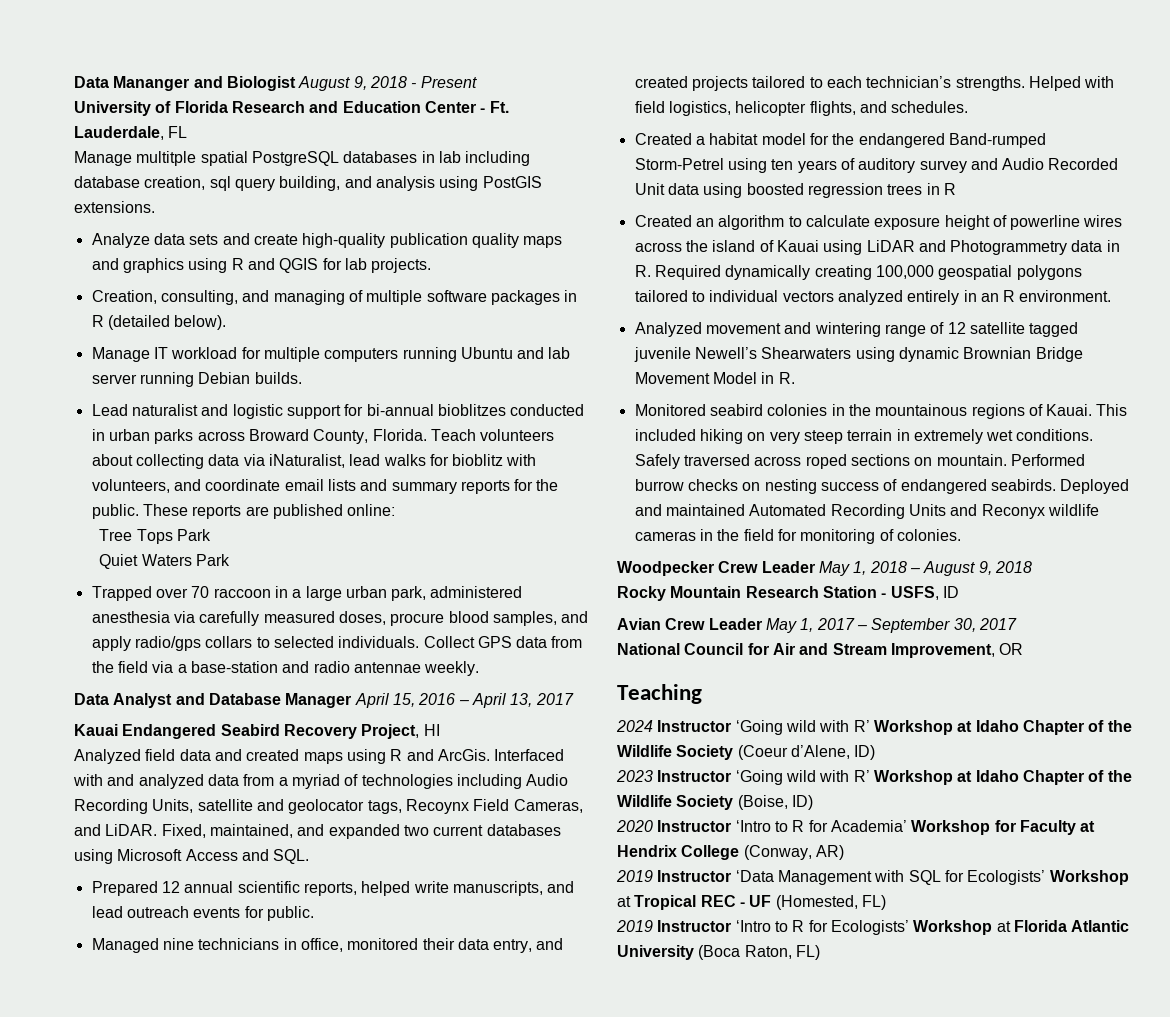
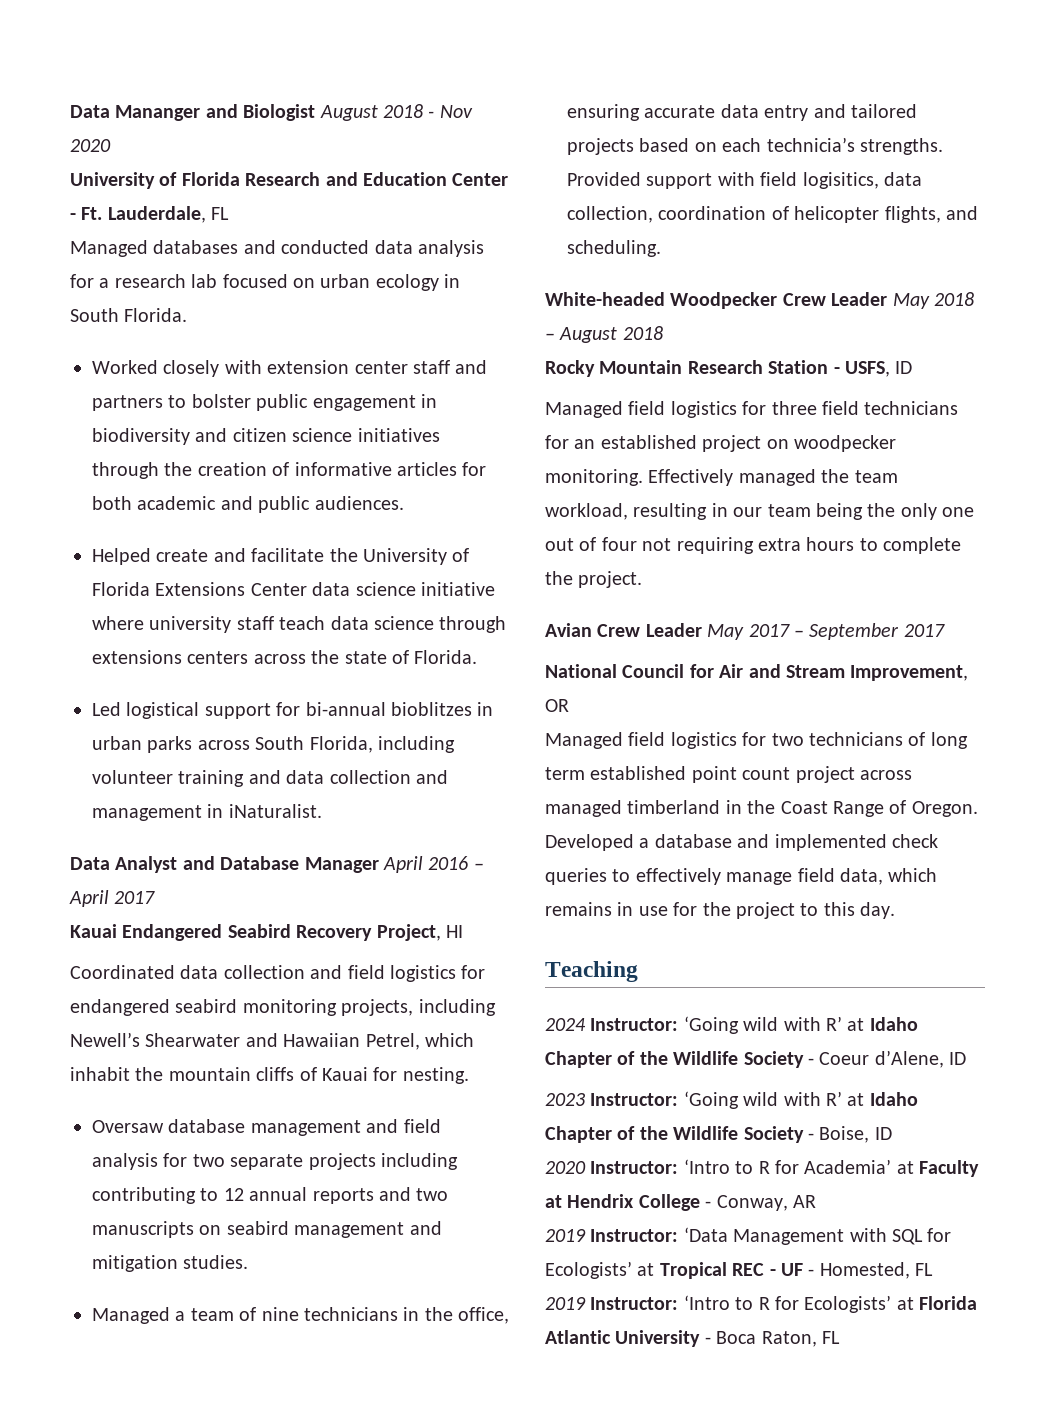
[353,76,477,90] 9, 2018 - Present -> [383,104,473,118] [70,139,111,152] 2018 - Nov 2020
[74,151,531,166] [74,176,542,191] [74,201,155,213] [91,233,563,248] [91,258,432,273] [91,290,578,305] [91,315,227,330] [91,347,571,362] [91,372,302,387] [91,404,283,419] Manage multitple spatial PostgreSQL databases in lab including database creation, sql query building, and analysis using PostGIS extensions. // Analyze data sets and create high-quality publication quality maps and graphics using R and QGIS for lab projects. // Creation, consulting, and managing of multiple software packages in R (detailed below). // Manage IT workload for multiple computers running Ubuntu and lab server running Debian builds. // Lead naturalist and logistic -> [70,240,484,257] [70,274,461,291] [70,308,188,322] [92,360,488,377] [92,394,437,411] [92,428,440,445] [92,462,487,479] [92,496,404,513] [92,548,470,565] [92,582,495,596] [92,616,507,633] [92,650,478,664] [92,702,200,719] Managed databases and conducted data analysis for a research lab focused on urban ecology in South Florida. // Worked closely with extension center staff and partners to bolster public engagement in biodiversity and citizen science initiatives through the creation of informative articles for both academic and public audiences. // Helped create and facilitate the University of Florida Extensions Center data science initiative where university staff teach data science through extensions centers across the state of Florida. // Led logistical
[510,404,585,416] conducted -> (472, 709) none
[248,429,555,444] [91,454,537,469] [91,479,559,494] [91,504,396,519] [99,529,212,544] [99,554,231,569] [91,586,523,601] [91,611,589,626] [91,636,583,651] [91,661,480,676] Broward County, Florida. Teach volunteers about collecting data via iNaturalist, lead walks for bioblitz with volunteers, and coordinate email lists and summary reports for the public. These reports are published online: // Tree Tops Park // Quiet Waters Park // Trapped over 70 raccoon in a large urban park, administered anesthesia via carefully measured doses, procure blood samples, and apply radio/gps collars to selected individuals. Collect GPS data from the field via a base-station and radio antennae weekly. -> [255,736,455,753] [92,770,448,787] [92,804,322,821] South Florida, including volunteer training and data collection and management in iNaturalist.
[392,693,415,707] 15, -> (423, 864) none
[510,693,533,707] 13, -> (109, 898) none
[74,749,565,764] [73,774,569,789] [74,799,583,814] [74,824,561,839] [74,849,310,864] [91,881,575,896] [91,906,314,921] [91,938,564,953] [634,76,1115,91] [634,101,969,116] [634,133,1046,148] [634,158,1119,173] [634,183,956,198] [634,215,1123,230] [634,240,1120,255] [634,265,1082,280] [634,290,1112,305] [634,322,1079,337] [633,347,1083,362] [634,372,795,384] [634,404,1128,419] [634,429,1094,444] [634,454,1085,469] [634,479,1130,494] [634,504,1099,519] [634,529,961,544] Analyzed field data and created maps using R and ArcGis. Interfaced with and analyzed data from a myriad of technologies including Audio Recording Units, satellite and geolocator tags, Recoynx Field Cameras, and LiDAR. Fixed, maintained, and expanded two current databases using Microsoft Access and SQL. // Prepared 12 annual scientific reports, helped write manuscripts, and lead outreach events for public. // Managed nine technicians in office, monitored their data entry, and created projects tailored to each technician’s strengths. Helped with field logistics, helicopter flights, and schedules. // Created a habitat model for the endangered Band-rumped Storm-Petrel using ten years of auditory survey and Audio Recorded Unit data using boosted regression trees in R // Created an algorithm to calculate exposure height of powerline wires across the island of Kauai using LiDAR and Photogrammetry data in R. Required dynamically creating 100,000 geospatial polygons tailored to individual vectors analyzed entirely in an R environment. // Analyzed movement and wintering range of 12 satellite tagged juvenile Newell’s Shearwaters using dynamic Brownian Bridge Movement Model in R. // Monitored seabird colonies in the mountainous regions of Kauai. This included hiking on very steep terrain in extremely wet conditions. Safely traversed across roped sections on mountain. Performed burrow checks on nesting success of endangered seabirds. Deployed and maintained Automated Recording Units and Reconyx wildlife cameras in the field for monitoring of colonies. // -> [70,965,486,982] [70,999,496,1016] [70,1032,474,1050] [70,1067,469,1084] [92,1119,441,1136] [92,1153,458,1170] [92,1187,449,1204] [92,1221,442,1238] [92,1255,249,1272] [92,1307,510,1324] [567,104,917,121] [567,137,943,155] [567,172,922,189] [567,206,978,223] [567,240,661,257] [545,292,665,306] Coordinated data collection and field logistics for endangered seabird monitoring projects, including Newell’s Shearwater and Hawaiian Petrel, which inhabit the mountain cliffs of Kauai for nesting. // Oversaw database management and field analysis for two separate projects including contributing to 12 annual reports and two manuscripts on seabird management and mitigation studies. // Managed a team of nine technicians in the office, ensuring accurate data entry and tailored projects based on each technicia’s strengths. Provided support with field logisitics, data collection, coordination of helicopter flights, and scheduling. // White-headed
[853,561,867,575] 1, -> (930, 301) none
[978,561,992,575] 9, -> (618, 335) none
(959, 592) none -> [545,401,959,418] [545,435,896,452] [545,469,898,486] [545,503,975,520] [545,537,962,554] [545,571,643,588] // Managed field logistics for three field technicians for an established project on woodpecker monitoring. Effectively managed the team workload, resulting in our team being the only one out of four not requiring extra hours to complete the project.
[800,618,814,632] 1, -> (745, 632) none
[953,618,976,632] 30, -> (900, 631) none
(1024, 649) none -> [545,732,968,749] [545,766,912,783] [545,800,978,817] [545,834,938,851] [545,868,938,885] [545,902,896,919] // Managed field logistics for two technicians of long term established point count project across managed timberland in the Coast Range of Oregon. Developed a database and implemented check queries to effectively manage field data, which remains in use for the project to this day.
[657,720,1132,735] [617,745,876,760] Instructor ‘Going wild with R’ Workshop at Idaho Chapter of the Wildlife Society (Coeur d’Alene, ID) -> [590,1016,918,1034] [545,1050,967,1068] Instructor: ‘Going wild with R’ at Idaho Chapter of the Wildlife Society - Coeur d’Alene, ID
[657,770,1132,785] [617,795,813,810] [616,820,732,832] Instructor ‘Going wild with R’ Workshop at Idaho Chapter of the Wildlife Society (Boise, ID) // 2020 Instructor -> [590,1091,918,1109] [545,1126,892,1143] [545,1161,679,1174] Instructor: ‘Going wild with R’ at Idaho Chapter of the Wildlife Society - Boise, ID // 2020 Instructor:
[911,820,1016,835] Workshop for -> [896,1161,914,1174] at
[743,845,844,860] [616,870,732,882] (Conway, AR) // 2019 Instructor -> [705,1195,816,1211] [545,1229,679,1242] - Conway, AR // 2019 Instructor:
[1049,870,1129,885] Workshop -> (632, 1270) none
[775,895,886,910] [616,920,732,932] (Homested, FL) // 2019 Instructor -> [808,1262,934,1279] [545,1297,679,1310] - Homested, FL // 2019 Instructor:
[913,920,993,935] Workshop -> (892, 1304) none
[698,945,820,960] (Boca Raton, FL) -> [704,1331,840,1347] - Boca Raton, FL

